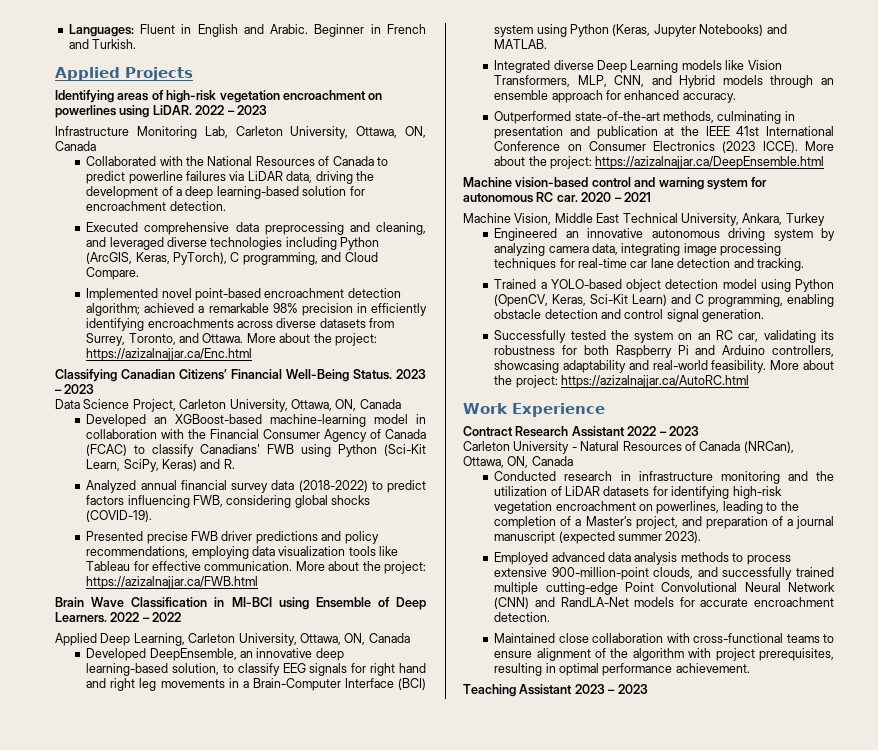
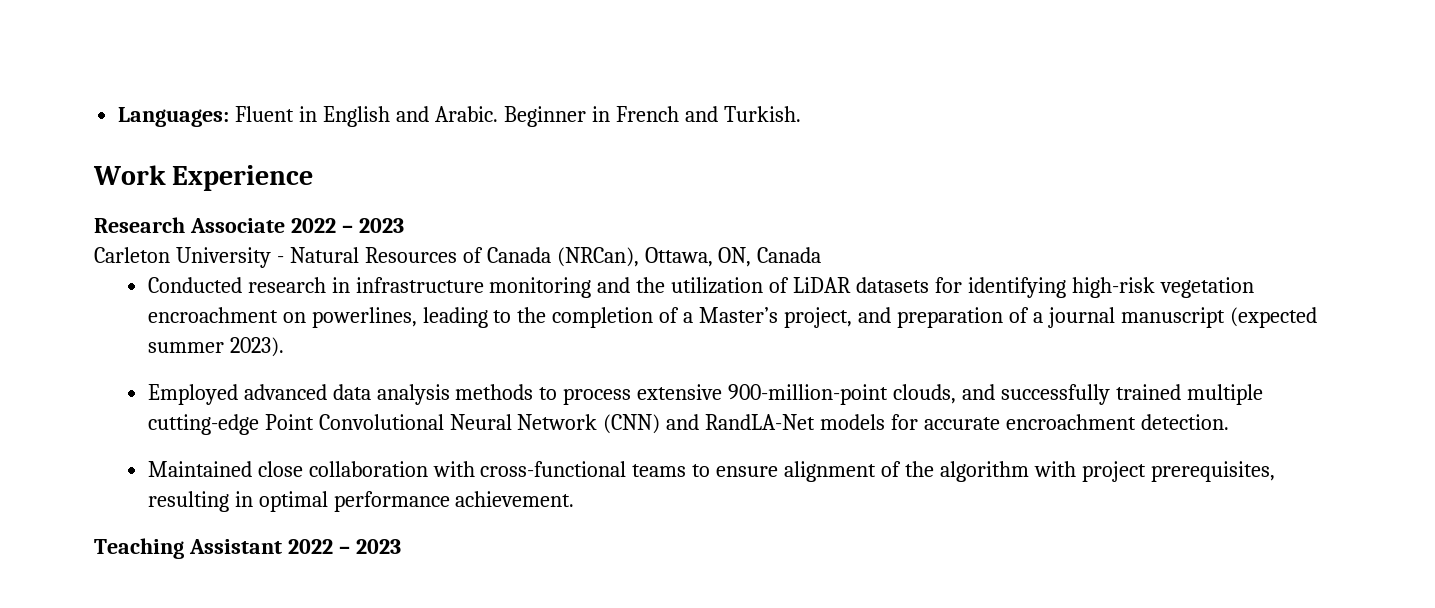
[55,67,193,81] [55,90,383,103] [55,105,267,118] [55,126,426,139] [55,141,96,151] [86,156,388,166] [86,171,374,184] [86,186,365,199] [86,201,226,211] [86,222,426,235] [86,237,380,250] [86,252,378,265] [86,267,140,280] [86,288,401,301] [86,303,427,316] [86,318,395,331] [86,333,377,346] [86,348,253,361] [55,369,426,382] [55,384,95,394] [55,399,401,412] [86,414,426,427] [86,429,427,442] [86,444,426,457] [86,459,235,472] [86,480,426,493] [86,495,371,508] [86,510,153,522] [86,531,379,544] [86,546,399,559] [86,561,426,574] [86,576,259,589] [55,597,426,610] [55,612,182,623] [55,633,410,646] [86,648,344,661] [86,663,426,676] [86,678,426,691] [494,24,787,37] [494,39,548,49] [494,60,782,73] [494,75,834,88] [494,90,736,103] [494,111,795,124] [494,126,834,139] [494,141,834,153] [494,156,825,169] [463,177,768,190] [463,192,651,203] [463,213,825,226] [494,228,835,241] [494,243,782,256] [494,258,804,271] [494,279,834,292] [494,294,834,307] [494,309,765,322] [494,330,834,343] [494,345,834,358] [494,360,834,373] [494,375,750,388] // Applied Projects // Identifying areas of high-risk vegetation encroachment on powerlines using LiDAR. 2022 – 2023 // Infrastructure Monitoring Lab, Carleton University, Ottawa, ON, Canada // Collaborated with the National Resources of Canada to predict powerline failures via LiDAR data, driving the development of a deep learning-based solution for encroachment detection. // Executed comprehensive data preprocessing and cleaning, and leveraged diverse technologies including Python (ArcGIS, Keras, PyTorch), C programming, and Cloud Compare. // Implemented novel point-based encroachment detection algorithm; achieved a remarkable 98% precision in efficiently identifying encroachments across diverse datasets from Surrey, Toronto, and Ottawa. More about the project: https://azizalnajjar.ca/Enc.html // Classifying Canadian Citizens’ Financial Well-Being Status. 2023 – 2023 // Data Science Project, Carleton University, Ottawa, ON, Canada // Developed an XGBoost-based machine-learning model in collaboration with the Financial Consumer Agency of Canada (FCAC) to classify Canadians' FWB using Python (Sci-Kit Learn, SciPy, Keras) and R. // Analyzed annual financial survey data (2018-2022) to predict factors influencing FWB, considering global shocks (COVID-19). // Presented precise FWB driver predictions and policy recommendations, employing data visualization tools like Tableau for effective communication. More about the project: https://azizalnajjar.ca/FWB.html // Brain Wave Classification in MI-BCI using Ensemble of Deep Learners. 2022 – 2022 // Applied Deep Learning, Carleton University, Ottawa, ON, Canada // Developed DeepEnsemble, an innovative deep learning-based solution, to classify EEG signals for right hand and right leg movements in a Brain-Computer Interface (BCI) system using Python (Keras, Jupyter Notebooks) and MATLAB. // Integrated diverse Deep Learning models like Vision Transformers, MLP, CNN, and Hybrid models through an ensemble approach for enhanced accuracy. // Outperformed state-of-the-art methods, culminating in presentation and publication at the IEEE 41st International Conference on Consumer Electronics (2023 ICCE). More about the project: https://azizalnajjar.ca/DeepEnsemble.html // Machine vision-based control and warning system for autonomous RC car. 2020 – 2021 // Machine Vision, Middle East Technical University, Ankara, Turkey // Engineered an innovative autonomous driving system by analyzing camera data, integrating image processing techniques for real-time car lane detection and tracking. // Trained a YOLO-based object detection model using Python (OpenCV, Keras, Sci-Kit Learn) and C programming, enabling obstacle detection and control signal generation. // Successfully tested the system on an RC car, validating its robustness for both Raspberry Pi and Arduino controllers, showcasing adaptability and real-world feasibility. More about the project: https://azizalnajjar.ca/AutoRC.html -> (801, 114) none
[463,426,625,437] Contract Research Assistant -> [94,217,285,233] Research Associate
[574,684,605,694] 2023 -> [287,539,333,554] 2022

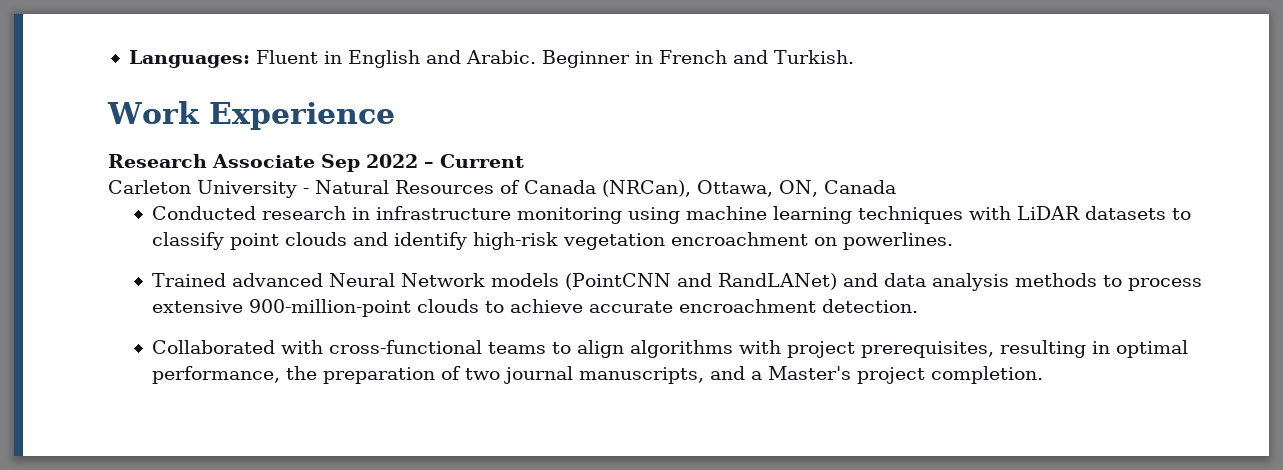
[290,218,404,233] 2022 – 2023 -> [321,154,524,172] Sep 2022 – Current
[597,277,1254,298] [147,307,1317,328] [147,337,284,357] [147,384,327,405] and the utilization of LiDAR datasets for identifying high-risk vegetation encroachment on powerlines, leading to the completion of a Master’s project, and preparation of a journal manuscript (expected summer 2023). // Employed advanced -> [628,206,1192,224] [152,232,954,250] [152,273,879,290] using machine learning techniques with LiDAR datasets to classify point clouds and identify high-risk vegetation encroachment on powerlines. // Trained advanced Neural Network models (PointCNN and RandLANet) and
[893,384,1263,405] [147,414,919,435] clouds, and successfully trained multiple cutting-edge Point Convolutional Neural Network (CNN) and RandLA-Net models for -> [417,299,584,313] clouds to achieve
[147,461,428,477] Maintained close collaboration -> [152,340,276,354] Collaborated
[716,461,1030,482] ensure alignment of the algorithm -> [577,340,734,358] align algorithms
[333,491,575,512] [94,538,401,559] performance achievement. // Teaching Assistant 2022 – 2023 -> [152,366,1044,384] performance, the preparation of two journal manuscripts, and a Master's project completion.

